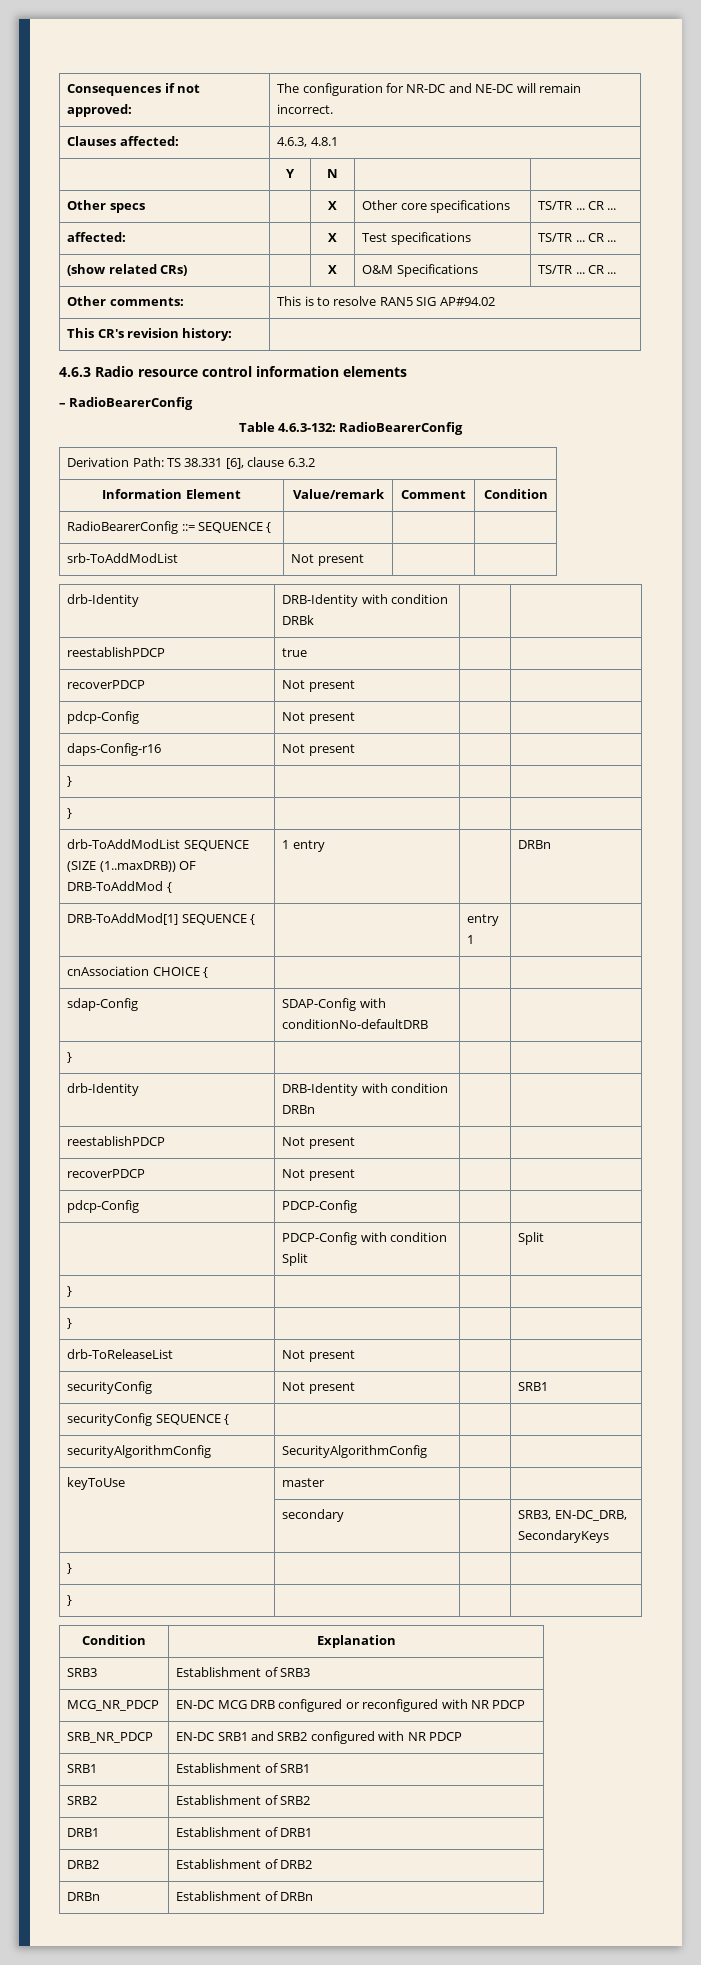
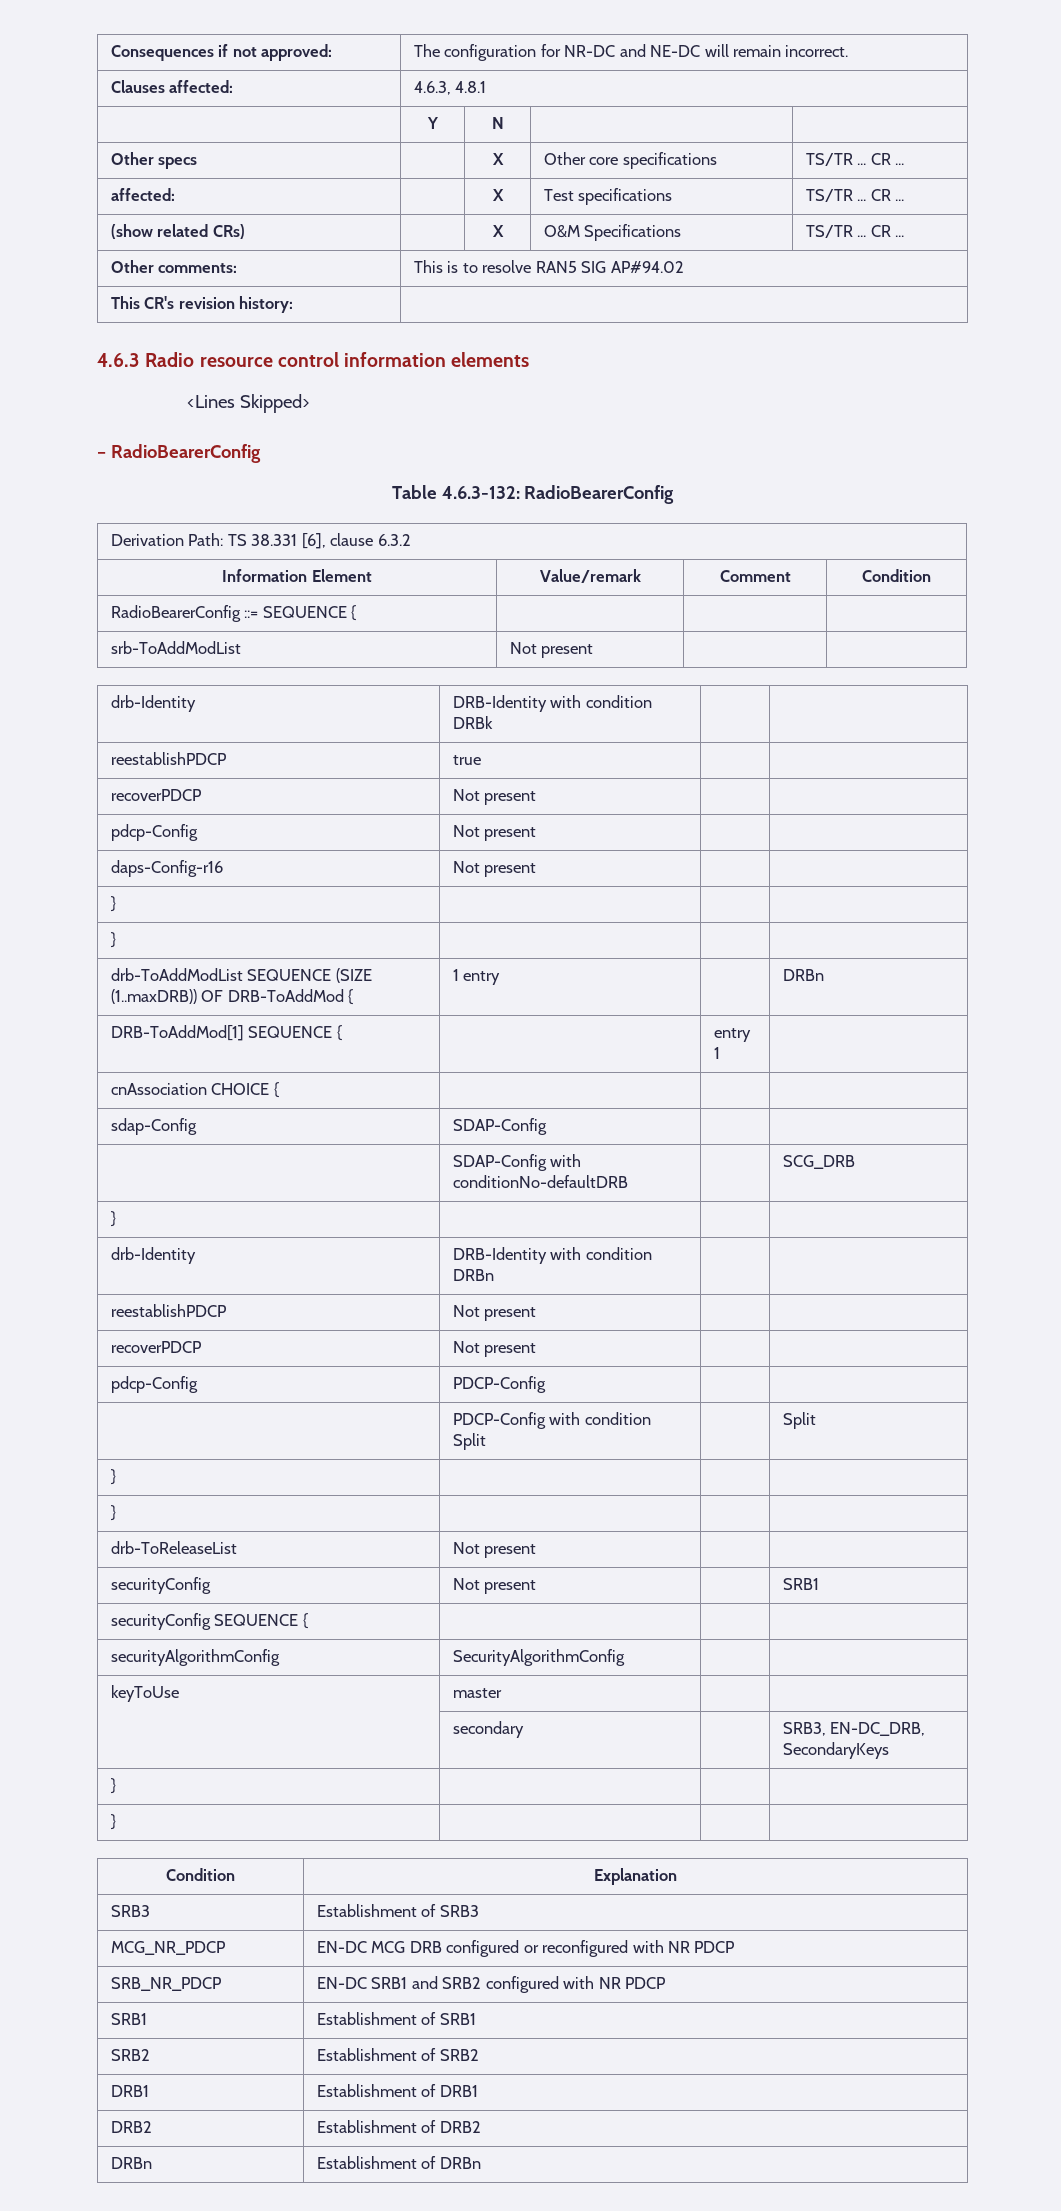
(407, 371) none -> [187,394,310,413] // <Lines Skipped>
(357, 1004) none -> [452,1154,547,1171] | | // | SDAP-Config
(429, 1024) none -> [782,1155,855,1169] SCG_DRB

